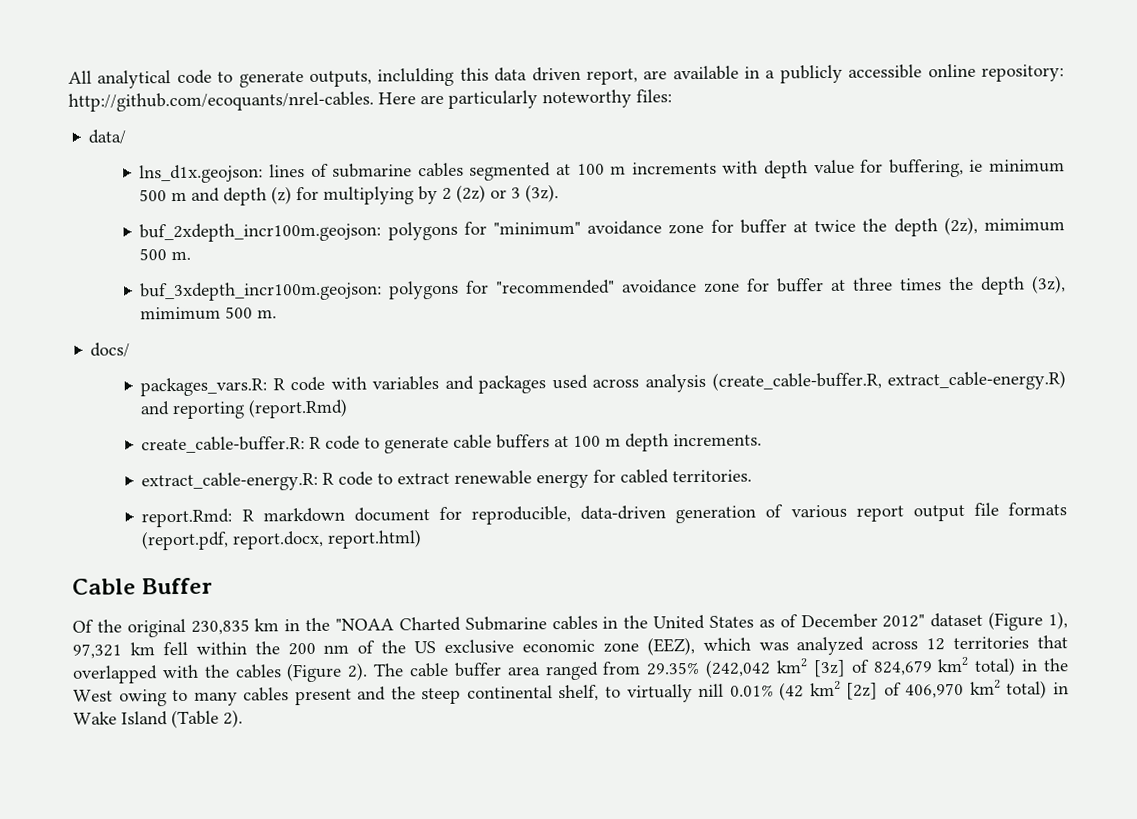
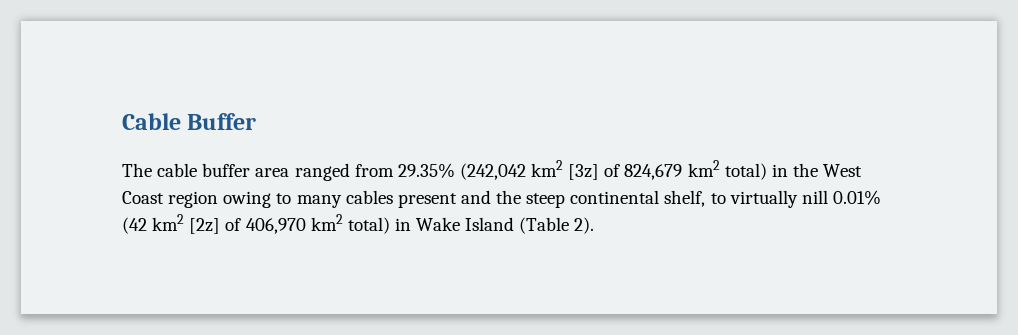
[68,63,1065,89] [68,89,672,112] [88,129,127,145] [139,158,1066,184] [139,184,560,206] [139,216,1066,243] [139,248,192,261] [140,275,1066,302] [140,306,278,321] [90,342,131,358] [140,370,1066,397] [140,398,349,420] [141,433,763,454] [141,469,753,492] [141,502,1068,528] [141,529,423,551] [72,577,214,595] [72,611,1069,638] [72,635,1068,659] [72,662,369,684] All analytical code to generate outputs, inclulding this data driven report, are available in a publicly accessible online repository: http://github.com/ecoquants/nrel-cables. Here are particularly noteworthy files: // data/ // lns_d1x.geojson: lines of submarine cables segmented at 100 m increments with depth value for buffering, ie minimum 500 m and depth (z) for multiplying by 2 (2z) or 3 (3z). // buf_2xdepth_incr100m.geojson: polygons for "minimum" avoidance zone for buffer at twice the depth (2z), mimimum 500 m. // buf_3xdepth_incr100m.geojson: polygons for "recommended" avoidance zone for buffer at three times the depth (3z), mimimum 500 m. // docs/ // packages_vars.R: R code with variables and packages used across analysis (create_cable-buffer.R, extract_cable-energy.R) and reporting (report.Rmd) // create_cable-buffer.R: R code to generate cable buffers at 100 m depth increments. // extract_cable-energy.R: R code to extract renewable energy for cabled territories. // report.Rmd: R markdown document for reproducible, data-driven generation of various report output file formats (report.pdf, report.docx, report.html) // Cable Buffer // Of the original 230,835 km in the "NOAA Charted Submarine cables in the United States as of December 2012" dataset (Figure 1), 97,321 km fell within the 200 nm of the US exclusive economic zone (EEZ), which was analyzed across 12 territories that overlapped with the cables (Figure 2). -> [122,113,257,130] Cable Buffer //
(113, 695) none -> [122,191,219,208] Coast region

